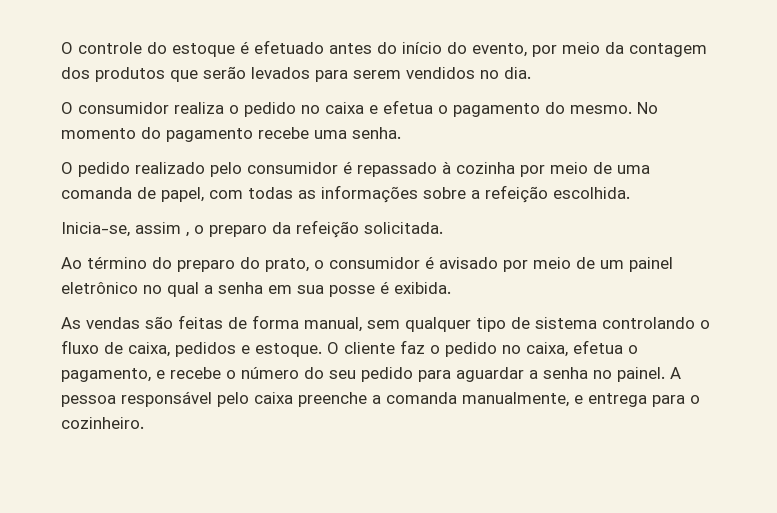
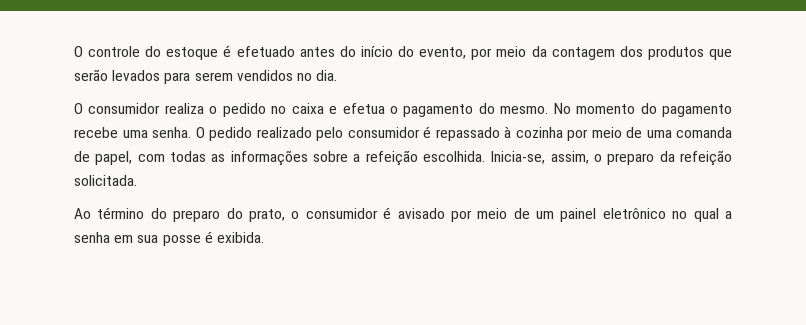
(401, 133) // -> (191, 132) none
[61,222,189,237] // Inicia-se, assim , -> [490,151,589,164] Inicia-se, assim,
[61,315,710,332] [61,340,638,357] [61,367,681,382] [61,391,700,407] [61,417,144,429] // As vendas são feitas de forma manual, sem qualquer tipo de sistema controlando o fluxo de caixa, pedidos e estoque. O cliente faz o pedido no caixa, efetua o pagamento, e recebe o número do seu pedido para aguardar a senha no painel. A pessoa responsável pelo caixa preenche a comanda manualmente, e entrega para o cozinheiro. -> (264, 237) none

